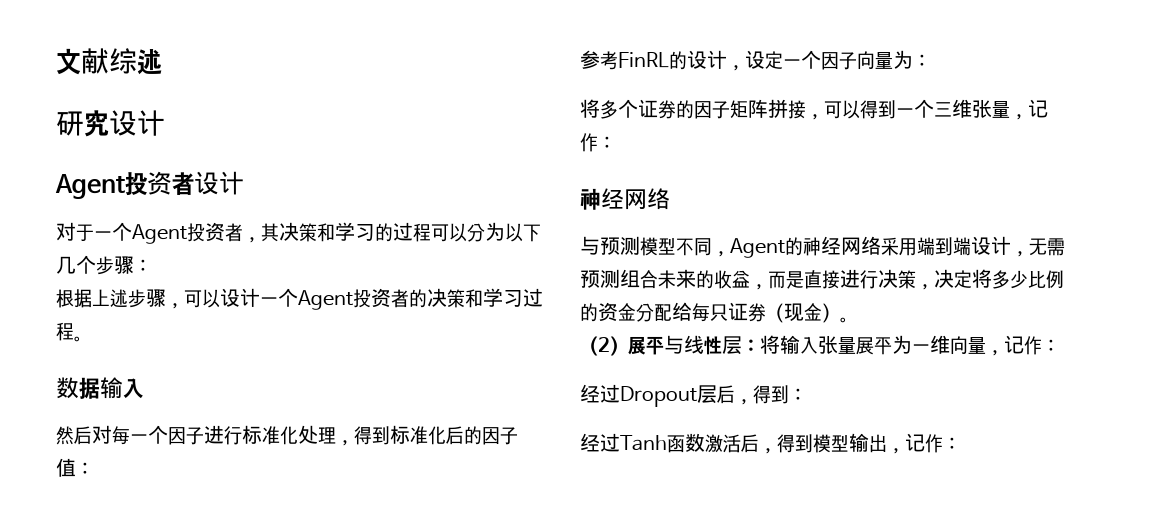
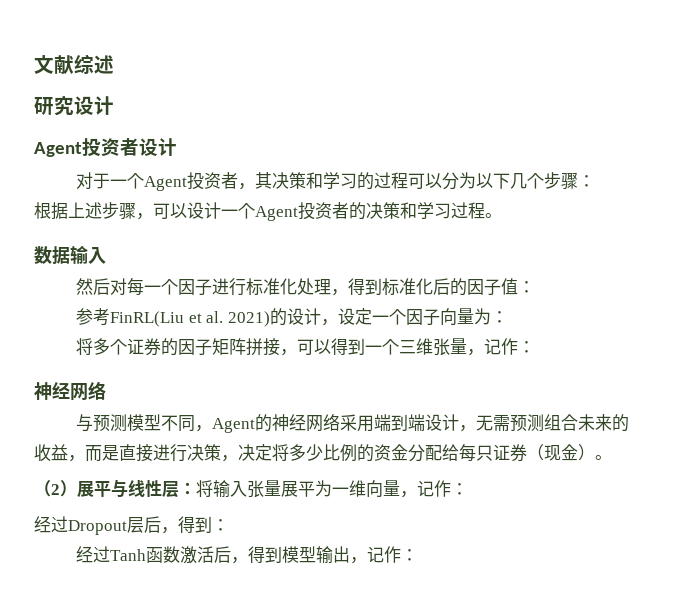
[618,52,669,68] FinRL -> [109,311,270,327] FinRL(Liu et al. 2021)

